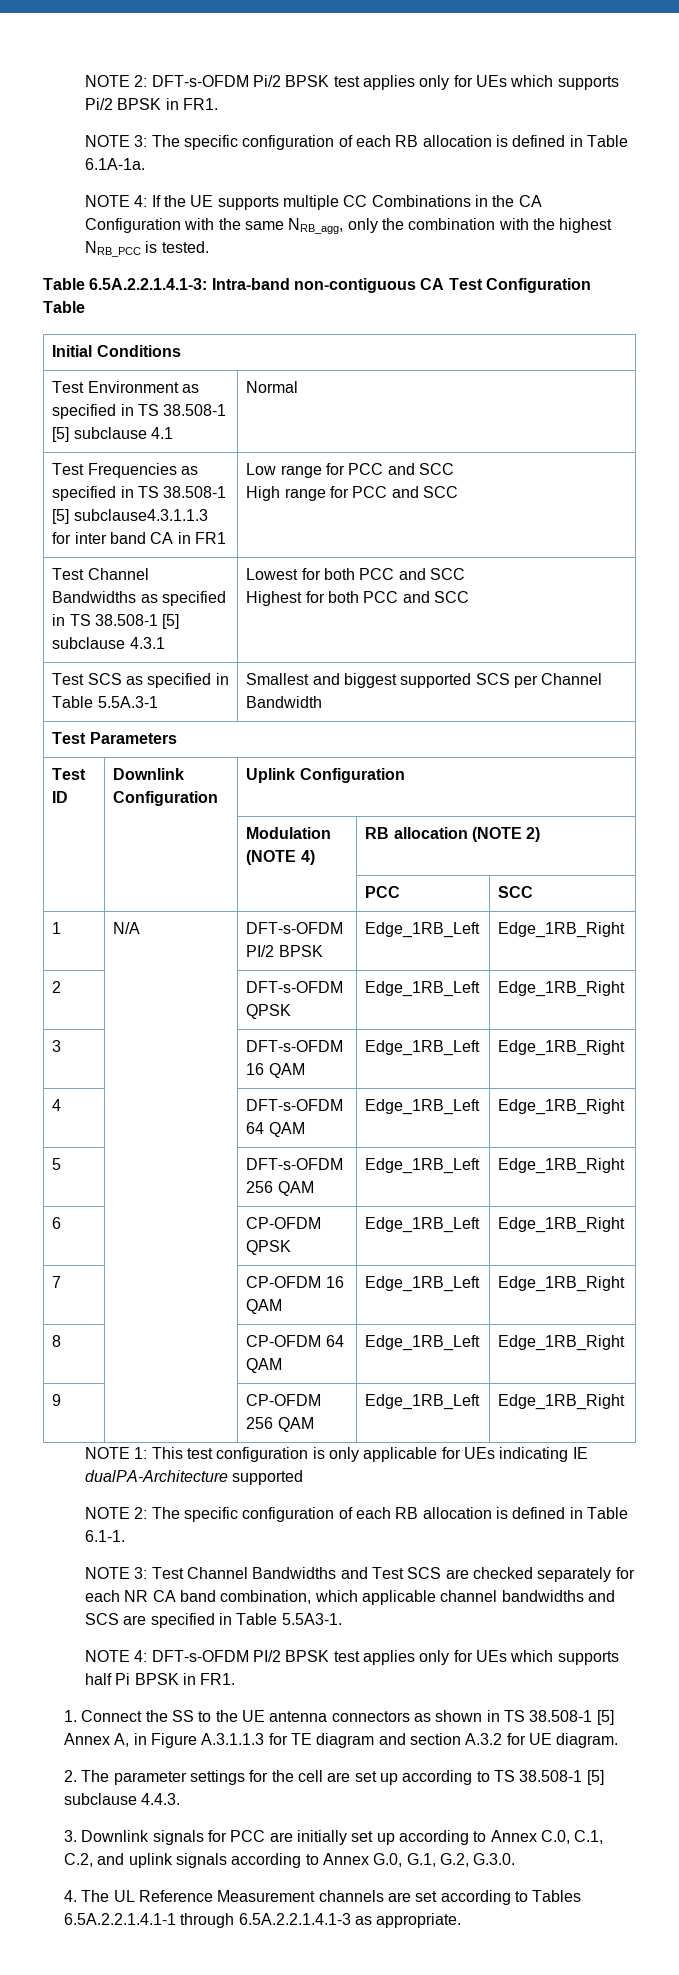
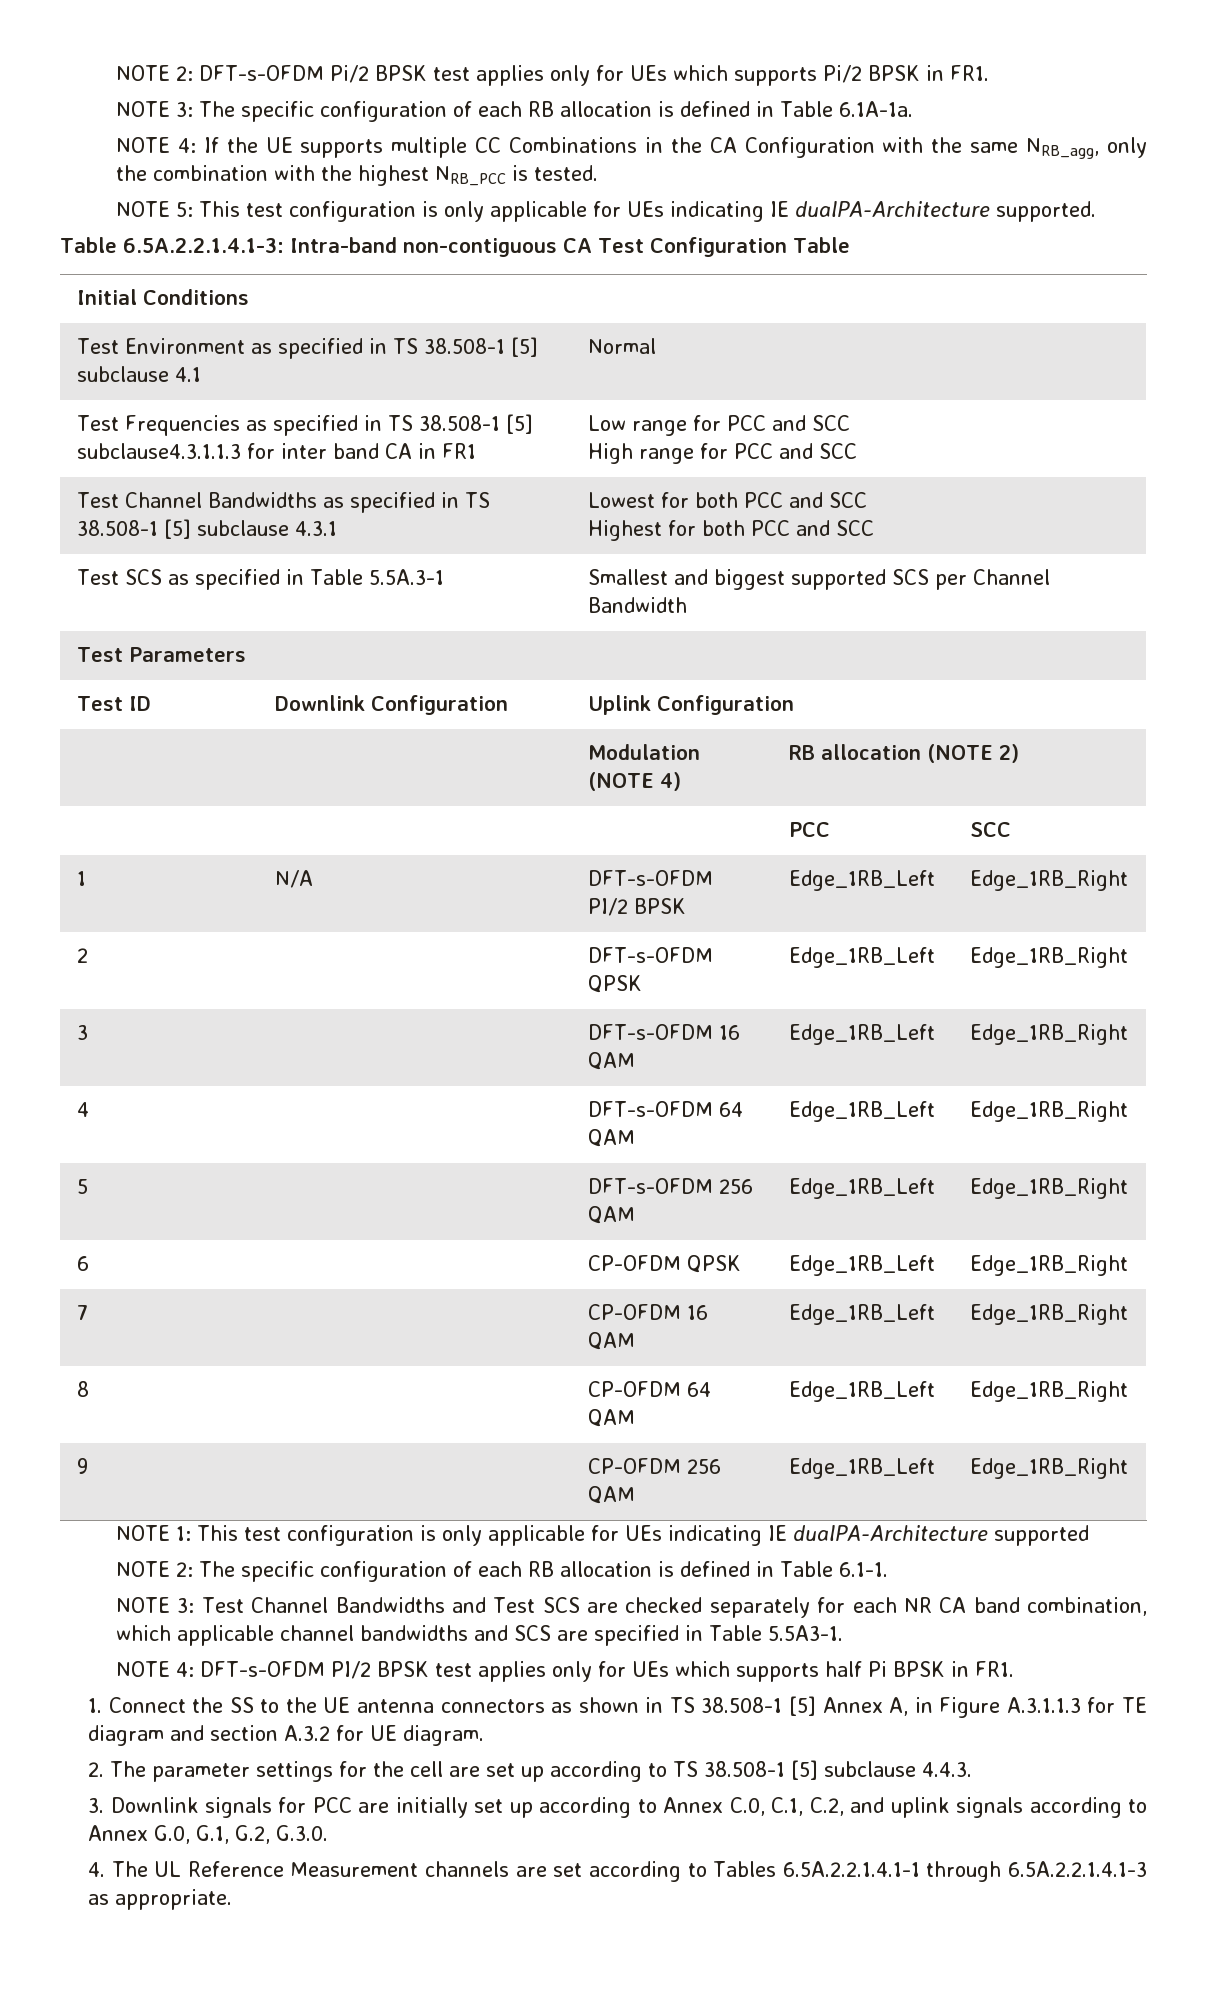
(209, 247) none -> [116,201,1097,222] // NOTE 5: This test configuration is only applicable for UEs indicating IE dualPA-Architecture supported.

